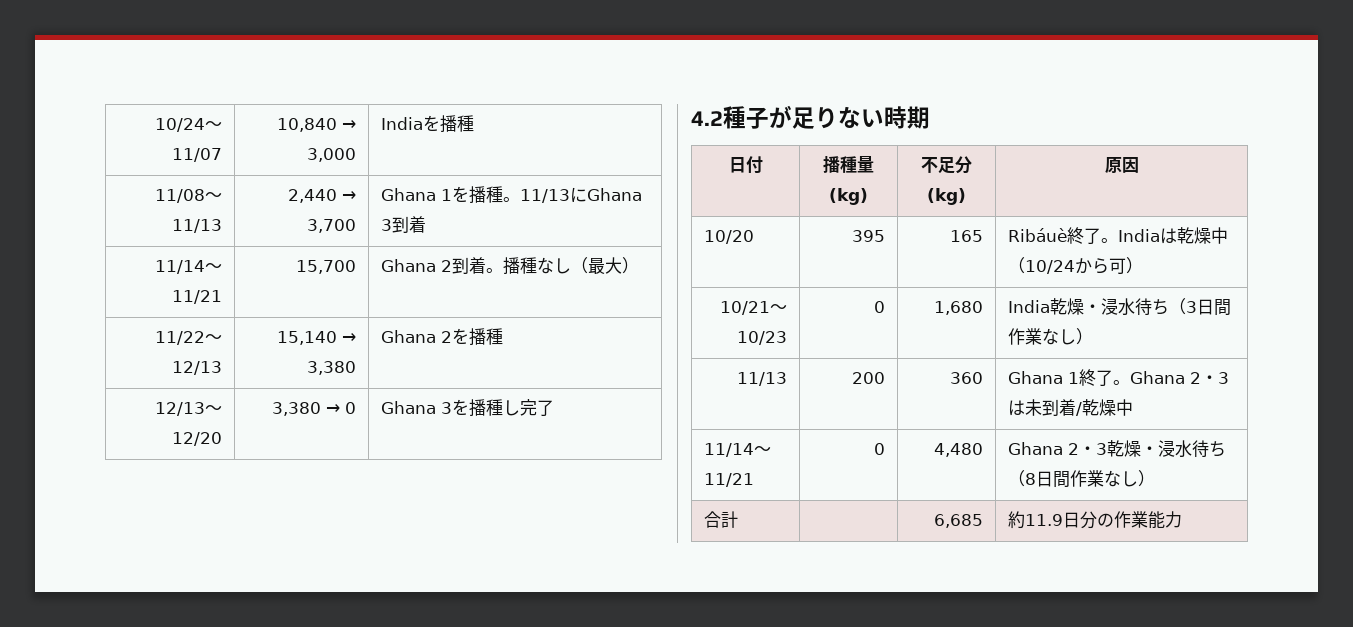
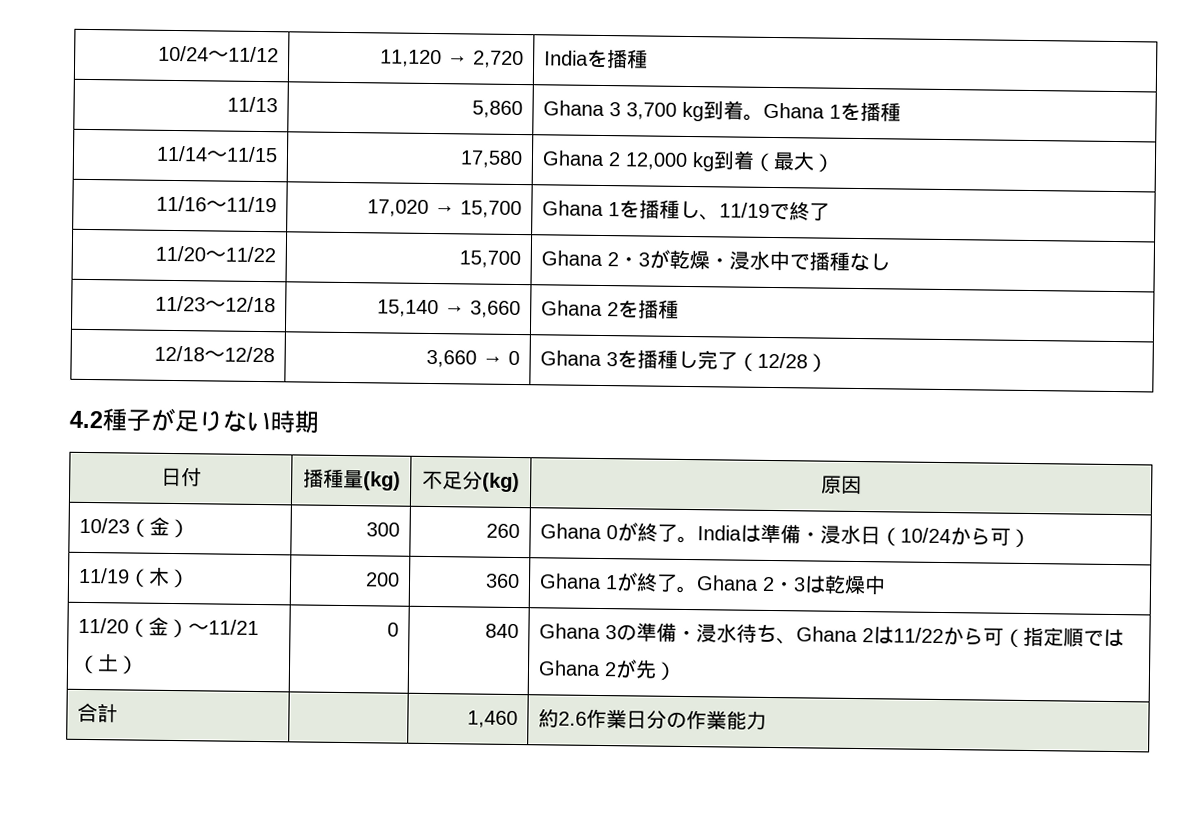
[172,148,223,162] [277,118,357,132] [307,148,357,162] 11/07 | 10,840 → 3,000 -> [227,46,279,63] [379,49,524,69] 11/12 | 11,120 → 2,720
[155,189,223,203] [172,219,223,233] [288,189,357,203] [307,219,357,233] [380,186,642,204] [380,216,426,233] [155,260,223,274] [172,290,223,304] [296,260,357,274] [380,257,639,275] [155,331,223,345] [172,361,223,375] 11/08〜11/13 | 2,440 → 3,700 | Ghana 1を播種。11/13にGhana 3到着 // 11/14〜11/21 | 15,700 | Ghana 2到着。播種なし（最大） // 11/22〜12/13 -> [226,96,278,113] [471,100,523,119] [543,100,902,122] [155,145,278,163] [459,150,523,169] [542,150,836,173] [155,195,277,213] [366,199,522,219] [542,199,831,221] [154,245,276,263] [458,250,521,269] [541,249,891,272] [154,295,276,313] 11/13 | 5,860 | Ghana 3 3,700 kg到着。Ghana 1を播種 // 11/14〜11/15 | 17,580 | Ghana 2 12,000 kg到着（最大） // 11/16〜11/19 | 17,020 → 15,700 | Ghana 1を播種し、11/19で終了 // 11/20〜11/22 | 15,700 | Ghana 2・3が乾燥・浸水中で播種なし // 11/23〜12/18
[307,361,357,375] 3,380 -> [469,300,521,319] 3,660
[155,402,223,416] [172,432,223,446] [272,402,322,416] 12/13〜12/20 | 3,380 -> [153,345,275,363] [425,349,477,368] 12/18〜12/28 | 3,660
(554, 408) none -> [737,352,829,373] （12/28）
[703,230,754,244] [852,230,886,242] [950,230,984,242] [1007,227,1228,244] [1007,257,1143,274] [720,301,788,315] [737,331,788,345] [874,301,886,313] [934,301,984,315] [1007,298,1231,316] [1007,328,1093,345] [737,372,788,386] 10/20 | 395 | 165 | Ribáuè終了。Indiaは乾燥中（10/24から可） // 10/21〜10/23 | 0 | 1,680 | India乾燥・浸水待ち（3日間作業なし） // 11/13 -> [79,516,191,539] [365,522,400,537] [485,523,520,539] [540,522,1032,549] [78,567,191,589] 10/23（金） | 300 | 260 | Ghana 0が終了。Indiaは準備・浸水日（10/24から可） // 11/19（木）
(1079, 378) none -> [616,572,639,592] が
[1024,399,1082,416] 未到着/ -> (827, 584) none
[703,443,771,457] [703,473,754,487] [874,443,886,455] [934,443,984,457] [1007,440,1226,458] [1007,470,1138,488] 11/14〜11/21 | 0 | 4,480 | Ghana 2・3乾燥・浸水待ち（8日間作業なし -> [78,616,260,639] [77,653,140,675] [386,622,399,637] [484,623,519,639] [539,622,1125,648] [538,659,658,679] 11/20（金）〜11/21（土） | 0 | 840 | Ghana 3の準備・浸水待ち、Ghana 2は11/22から可（指定順ではGhana 2が先
[934,514,984,528] 6,685 -> [466,710,518,729] 1,460
[1024,514,1063,526] 11.9 -> [558,708,628,729] 2.6作業

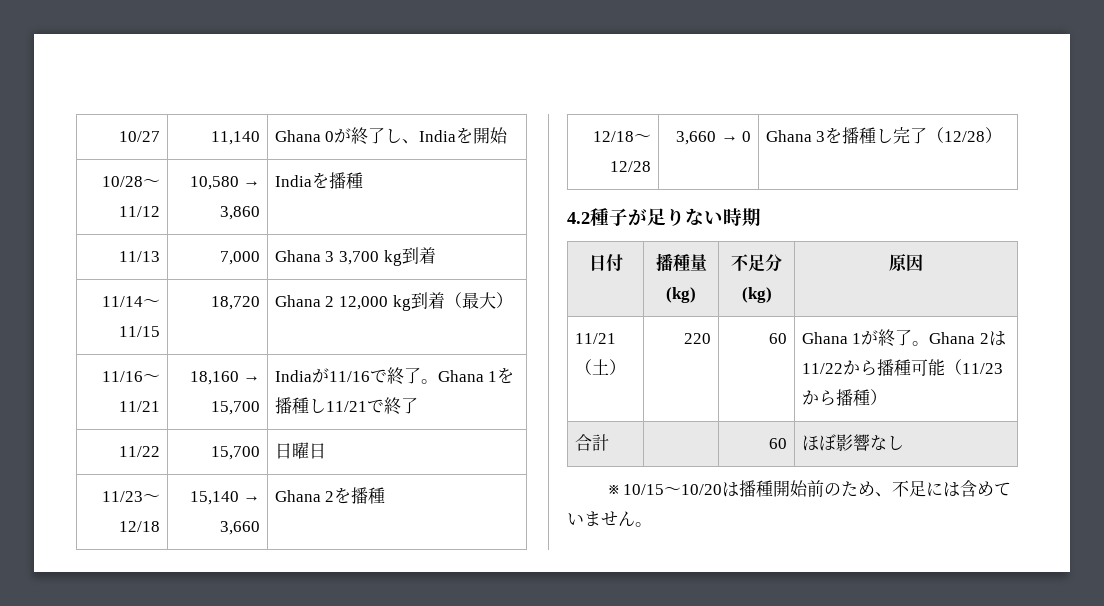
[157,45,209,62] 10/24 -> [119,131,161,142] [211,131,261,145] [274,127,509,145] [102,176,144,187] 10/27 | 11,140 | Ghana 0が終了し、Indiaを開始 // 10/28
[379,49,524,69] 11,120 → 2,720 -> [189,176,261,190] [220,206,261,220] 10,580 → 3,860
[471,100,523,119] 5,860 -> [220,251,261,265] 7,000
[743,102,902,122] 。Ghana 1を播種 -> (436, 255) none
[459,150,523,169] 17,580 -> [211,296,261,310] 18,720
[225,196,277,213] [366,199,429,217] 11/19 | 17,020 -> [119,401,161,412] [189,371,239,385] 11/21 | 18,160
(522, 209) none -> [274,367,438,385] Indiaが11/16で終了。
[699,202,771,221] 、11/19 -> [325,401,367,412] 11/21
[154,245,226,262] 11/20〜 -> (418, 405) none
[541,249,891,272] Ghana 2・3が乾燥・浸水中で播種なし -> [274,442,326,459] 日曜日
[79,516,191,539] [365,522,400,537] [485,523,520,539] [540,522,1032,549] [78,567,191,589] [364,572,400,587] [484,573,520,589] 10/23（金） | 300 | 260 | Ghana 0が終了。Indiaは準備・浸水日（10/24から可） // 11/19（木） | 200 | 360 -> [574,333,616,344] [574,359,626,375] [684,333,712,344] [769,333,788,344] 11/21（土） | 220 | 60
[773,574,887,595] [78,616,260,639] [77,653,140,675] [386,622,399,637] [484,623,519,639] [539,622,1125,648] [538,659,678,681] [77,702,119,723] [466,710,518,729] [538,708,768,730] ・3は乾燥中 // 11/20（金）〜11/21（土） | 0 | 840 | Ghana 3の準備・浸水待ち、Ghana 2は11/22から可（指定順ではGhana 2が先） // 合計 | | 1,460 | 約2.6作業日分の作業能力 -> [989,331,1007,346] [801,359,1003,376] [801,389,887,406] [574,434,609,451] [769,438,788,449] [801,434,904,451] [608,480,1012,497] [567,511,652,527] は11/22から播種可能（11/23から播種） // 合計 | | 60 | ほぼ影響なし // ※ 10/15〜10/20は播種開始前のため、不足には含めていません。

